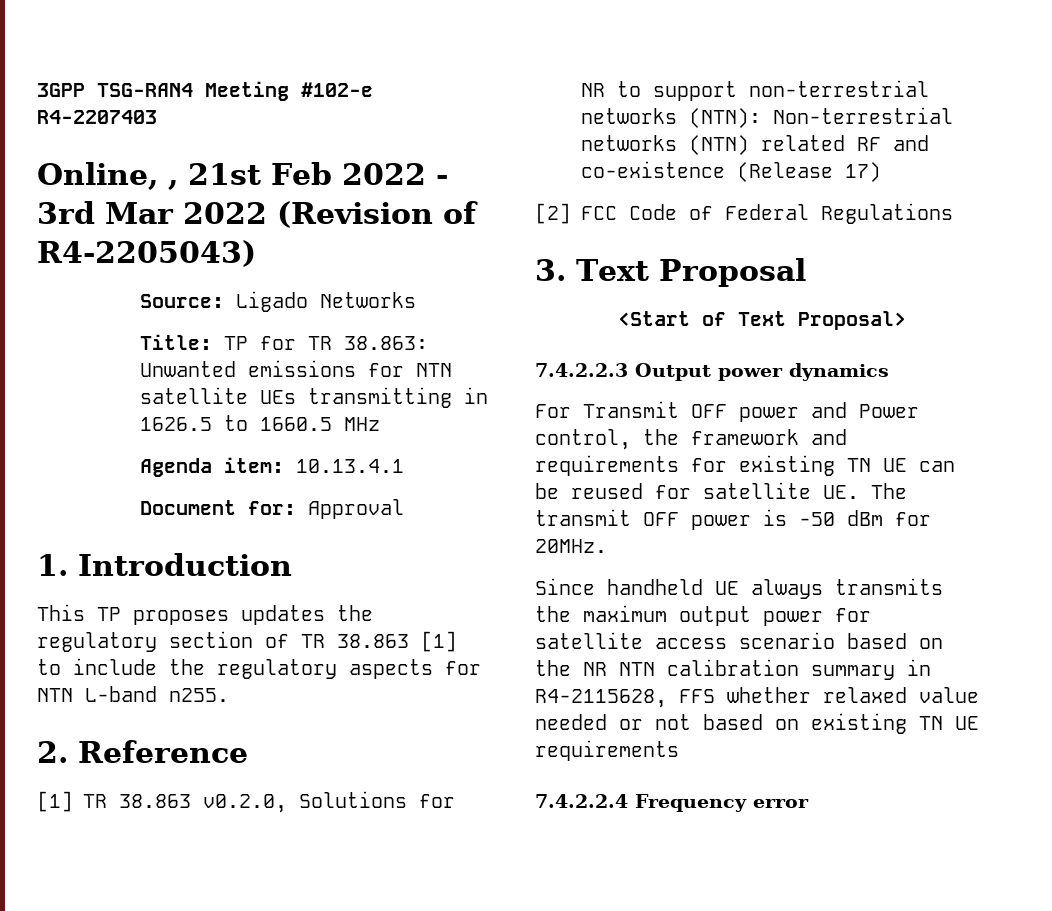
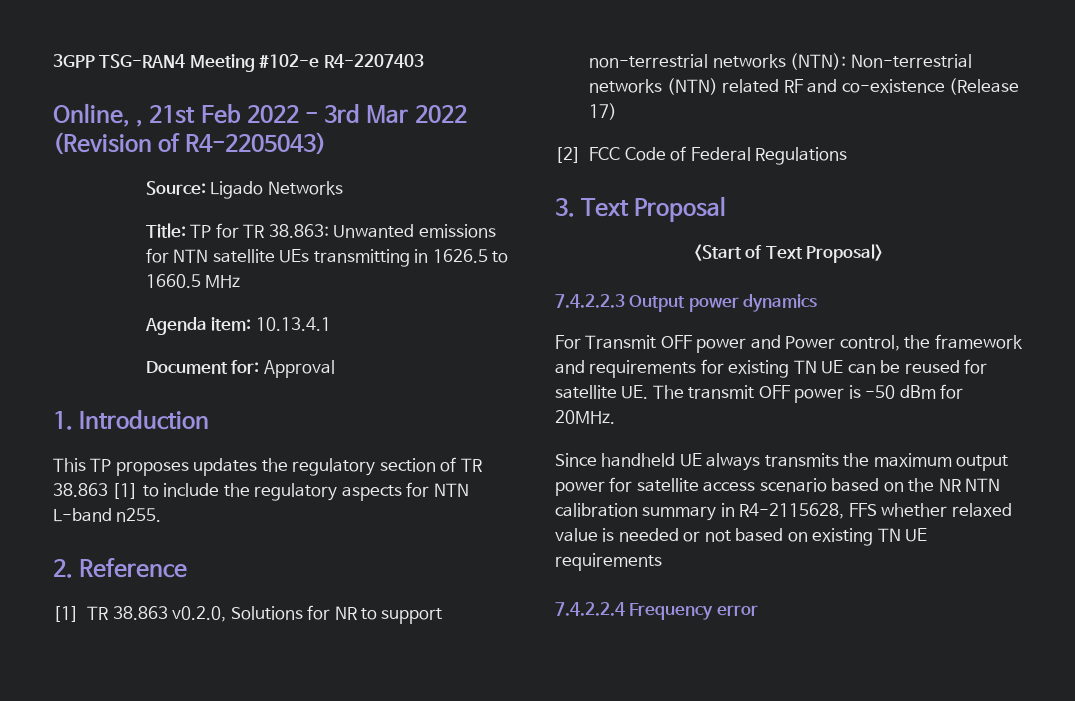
(979, 695) none -> [602,528,615,542] is

